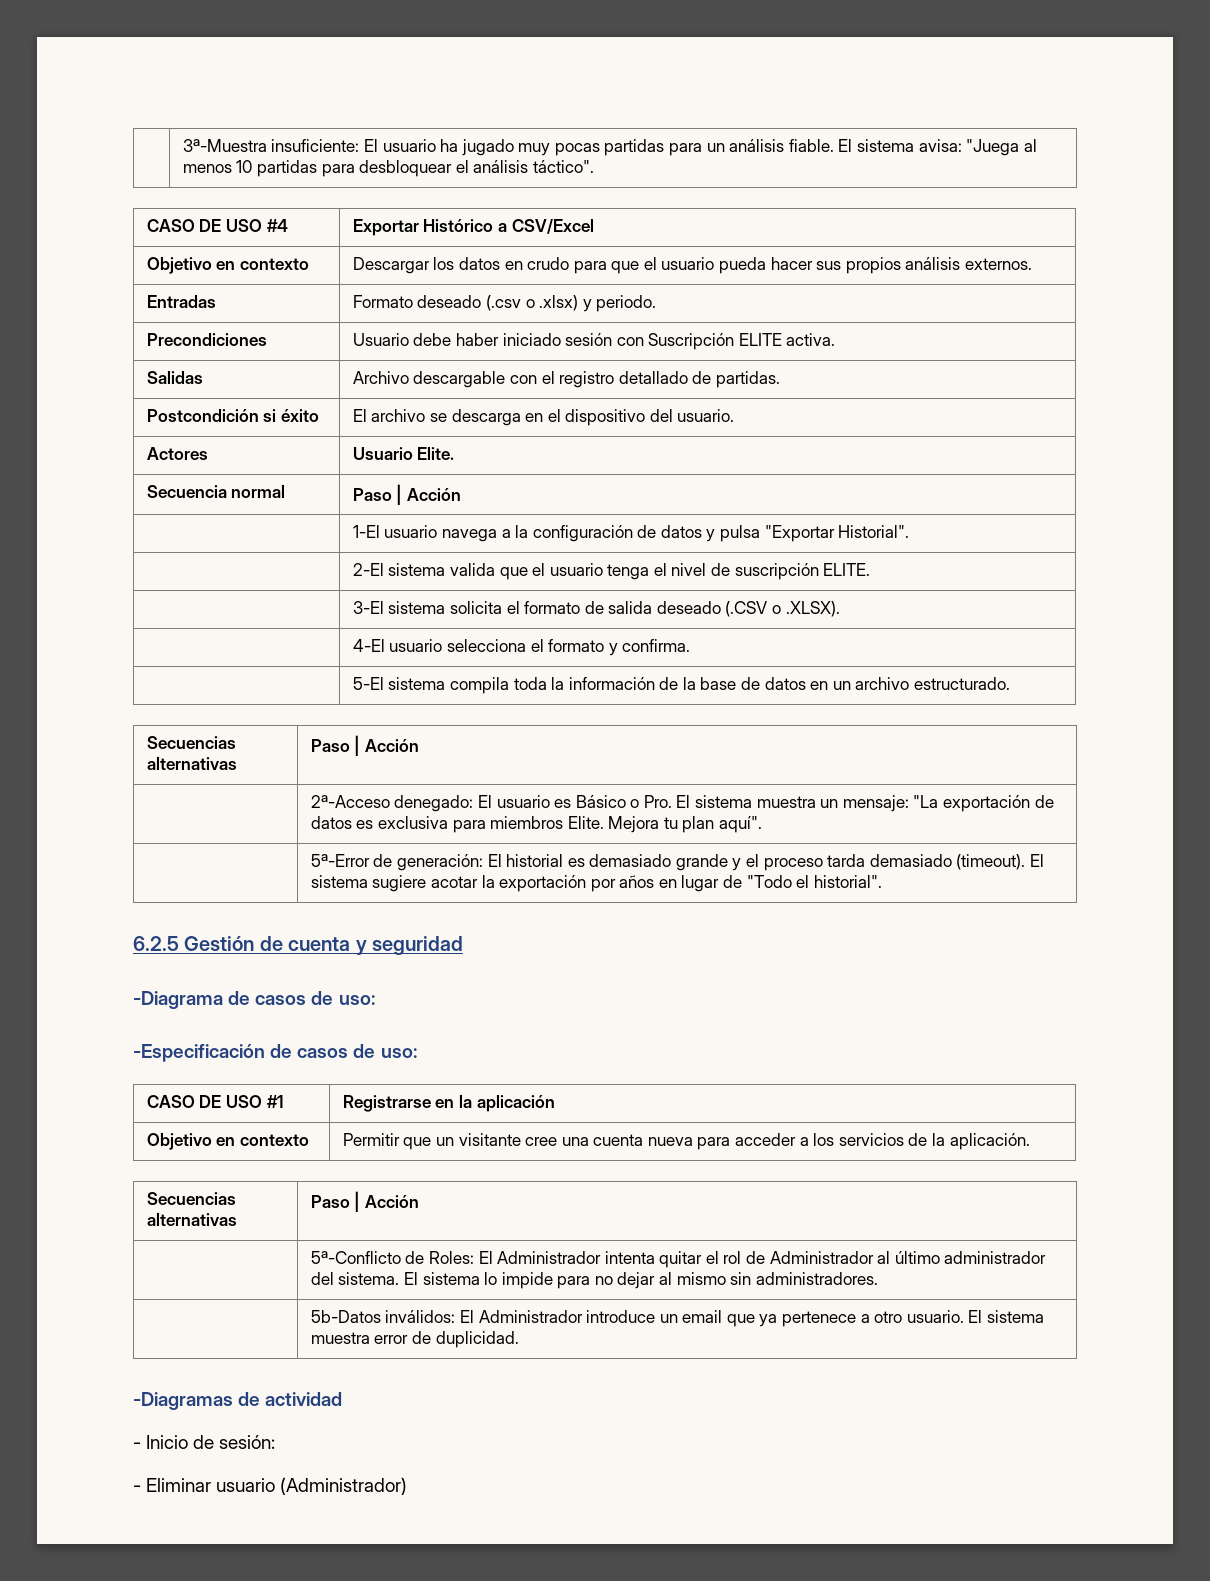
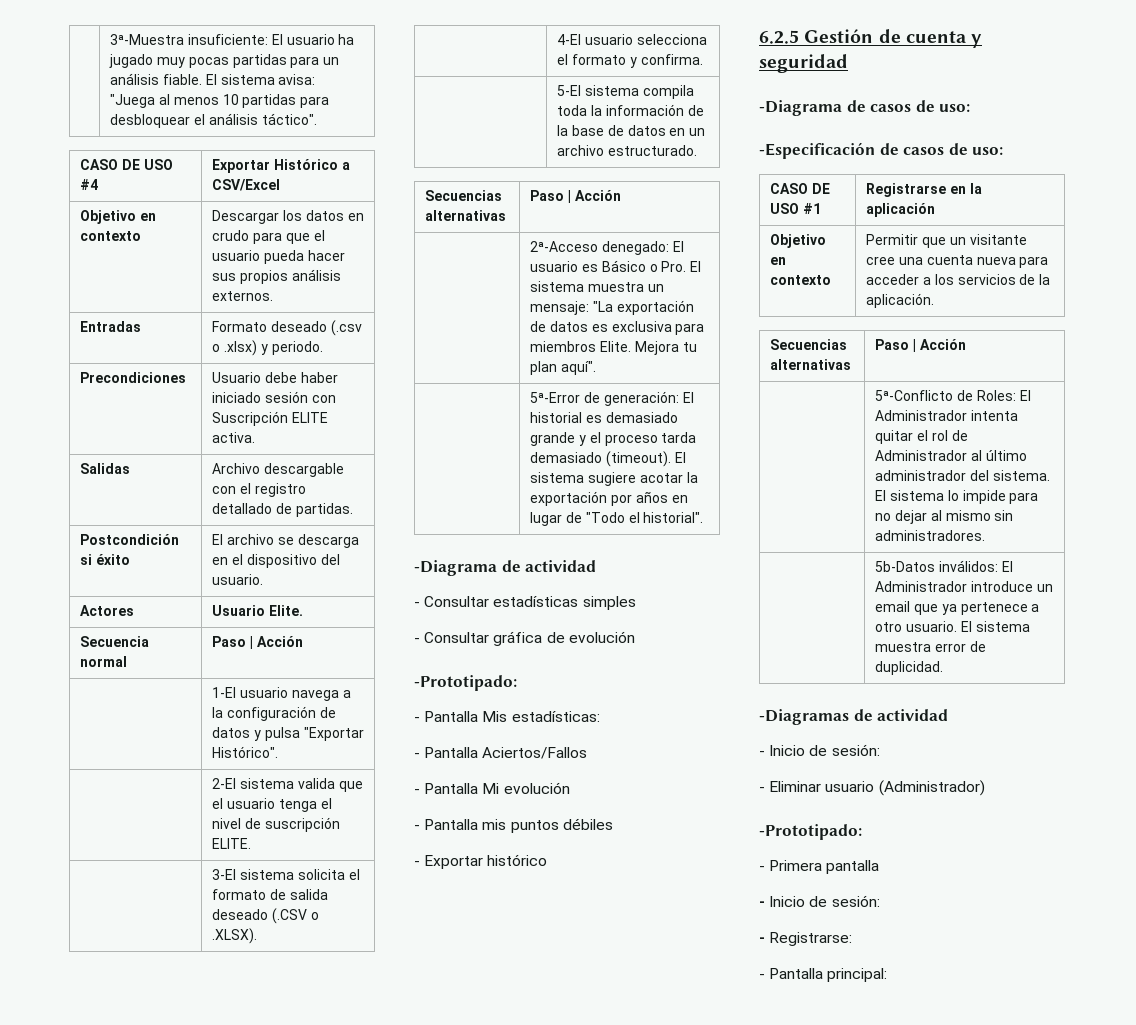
[838,525,910,538] Historial". -> [212,746,279,758] Histórico".
(882, 881) none -> [414,560,597,576] [414,596,636,610] [414,631,635,646] [414,675,517,691] [414,711,600,722] [414,747,588,759] [414,782,570,794] [414,818,613,833] [414,854,548,869] // -Diagrama de actividad // - Consultar estadísticas simples // - Consultar gráfica de evolución // -Prototipado: // - Pantalla Mis estadísticas: // - Pantalla Aciertos/Fallos // - Pantalla Mi evolución // - Pantalla mis puntos débiles // - Exportar histórico
(408, 1486) none -> [759,824,862,840] [759,860,880,874] [759,895,880,907] [759,932,853,946] [759,968,888,982] // -Prototipado: // - Primera pantalla // - Inicio de sesión: // - Registrarse: // - Pantalla principal:

